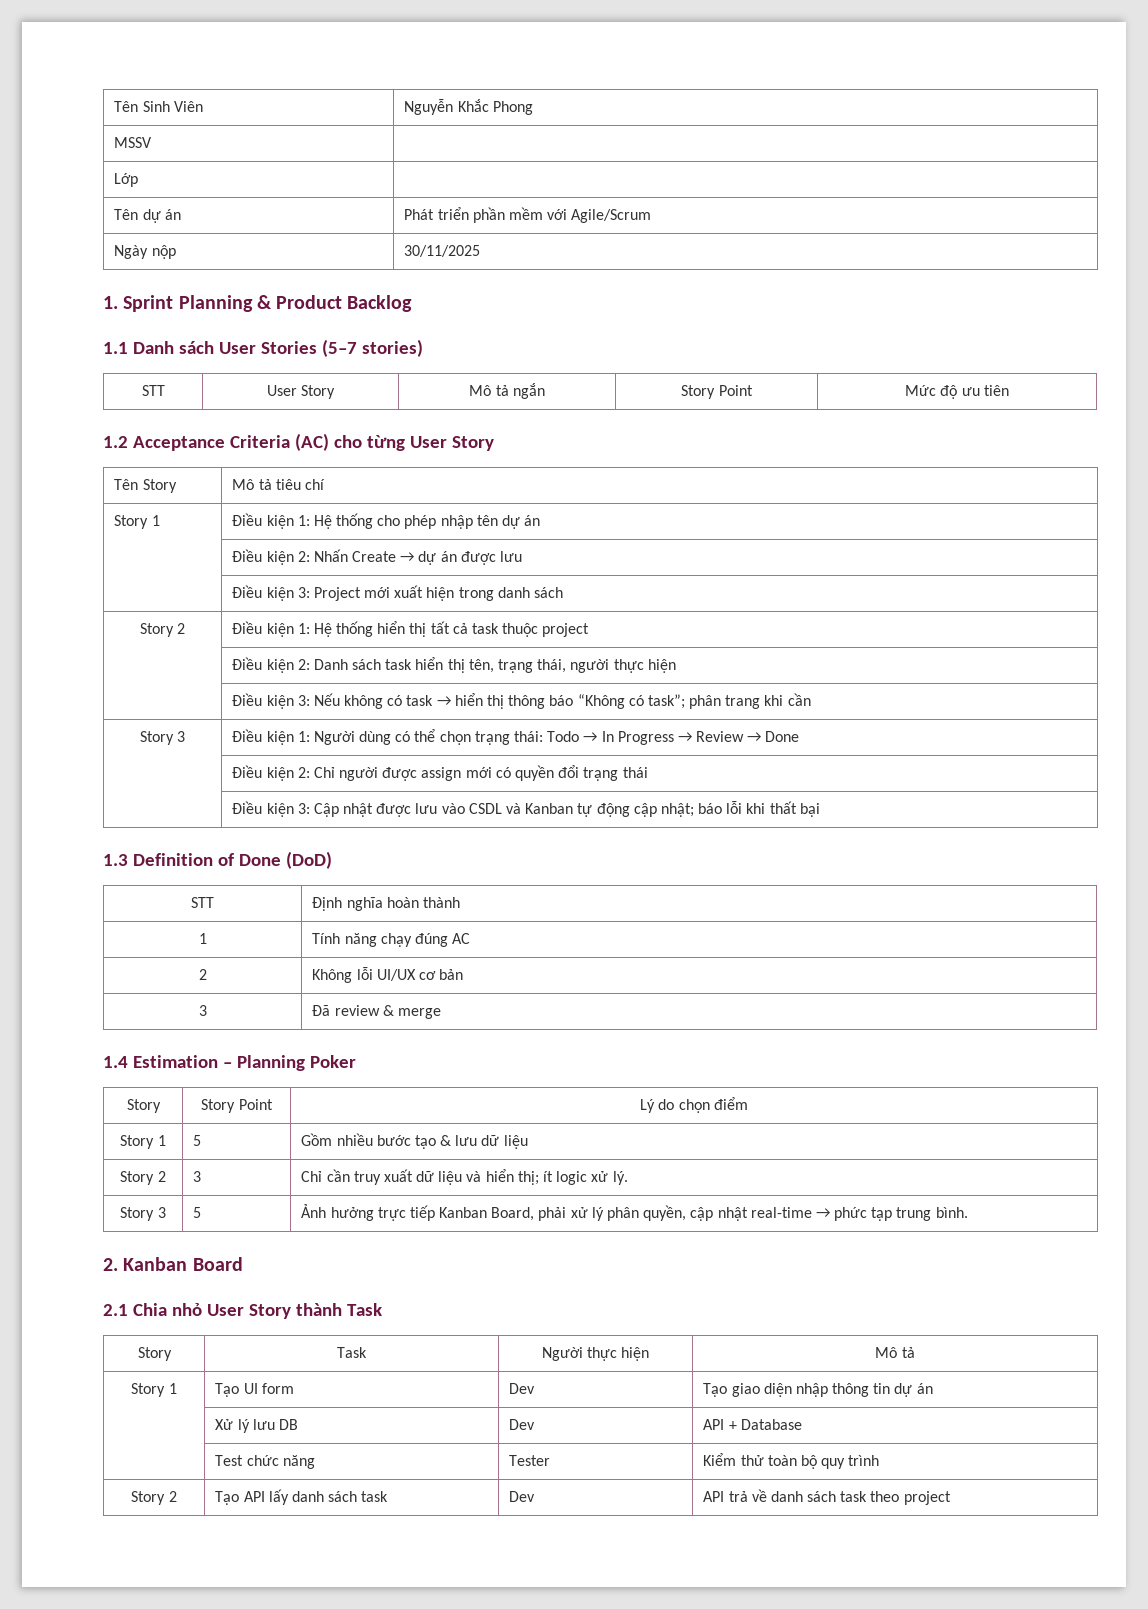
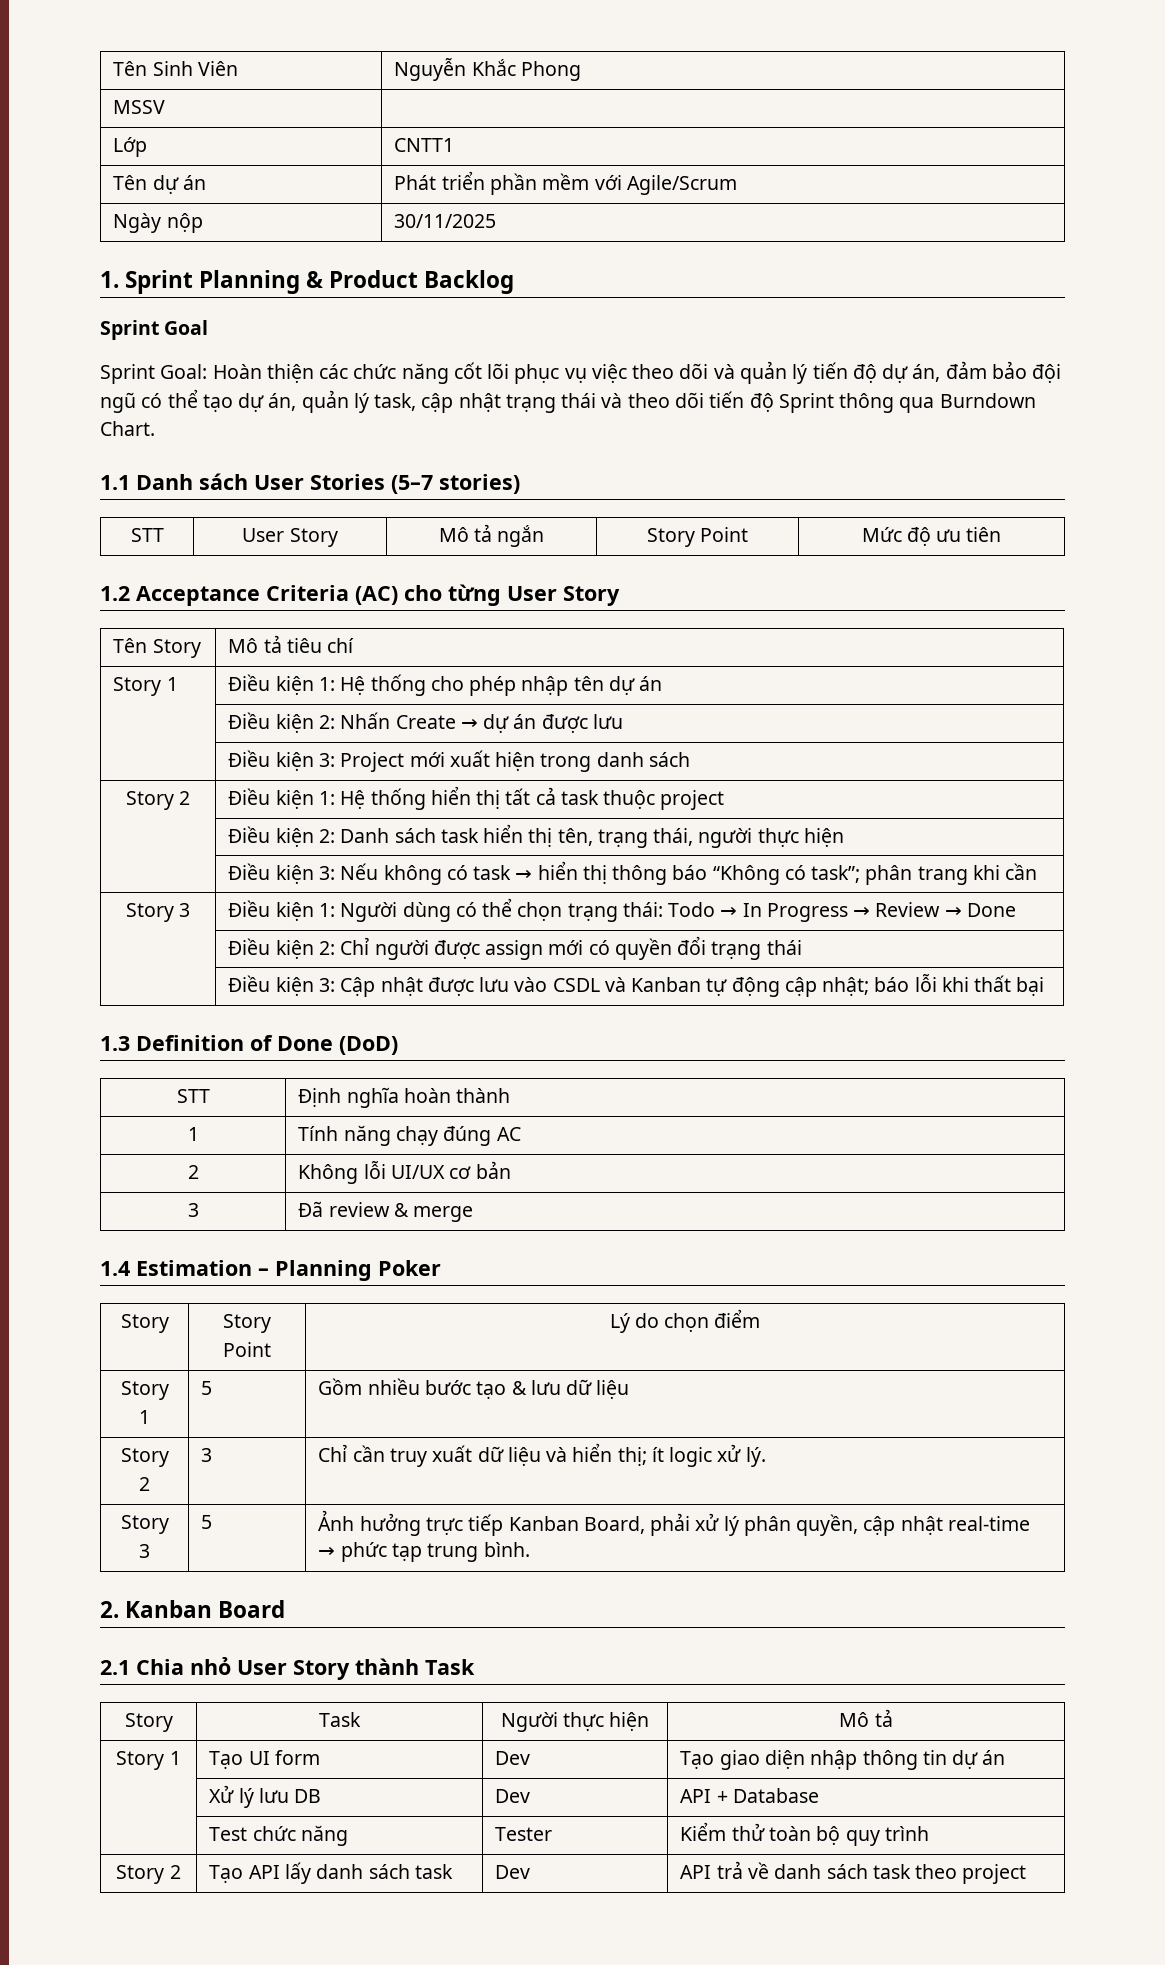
(139, 180) none -> [394,138,455,152] CNTT1
(413, 303) none -> [100,320,209,340] [100,361,1062,384] [100,389,1036,413] [100,421,155,436] // Sprint Goal // Sprint Goal: Hoàn thiện các chức năng cốt lõi phục vụ việc theo dõi và quản lý tiến độ dự án, đảm bảo đội ngũ có thể tạo dự án, quản lý task, cập nhật trạng thái và theo dõi tiến độ Sprint thông qua Burndown Chart.

